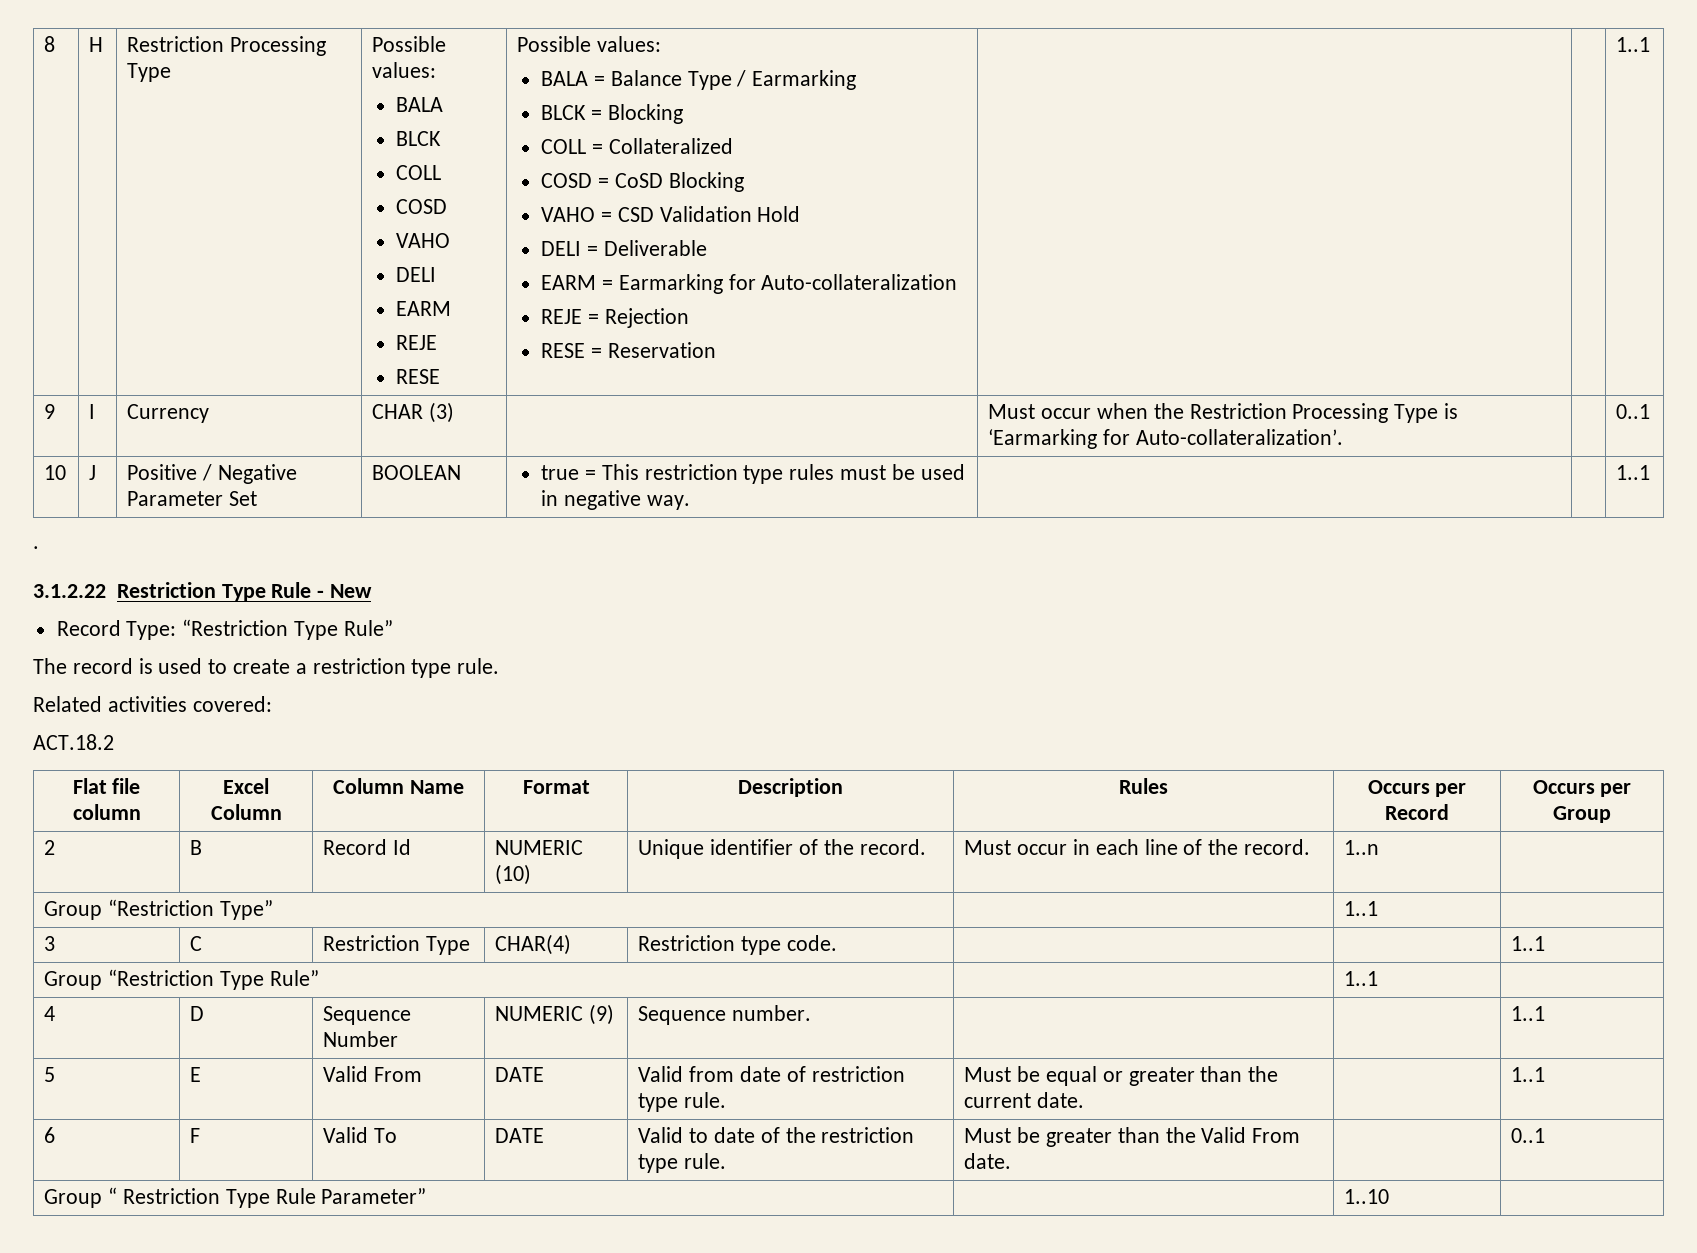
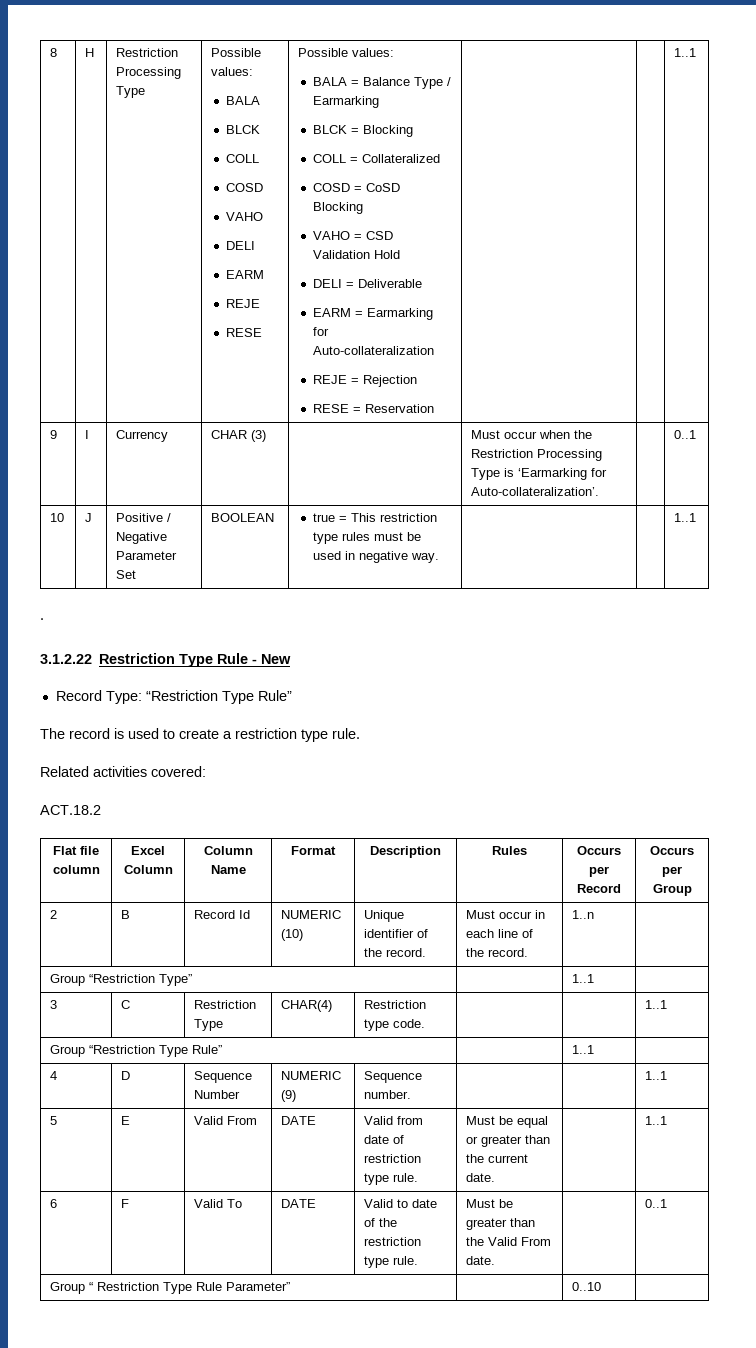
[1344,1189,1390,1204] 1..10 -> [572,1282,602,1291] 0..10

